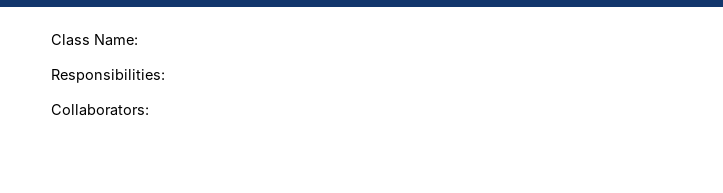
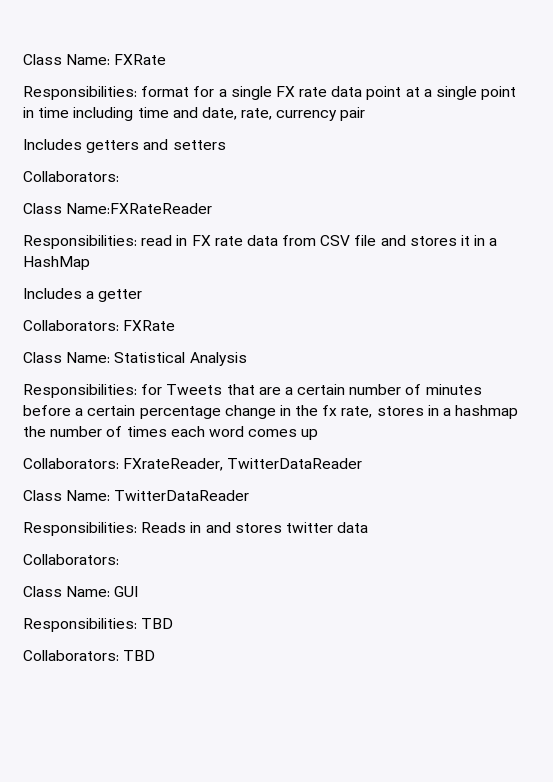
[51,34,138,46] [51,69,165,83] [51,104,149,116] Class Name: // Responsibilities: // Collaborators: -> [23,54,167,65] [23,86,517,100] [23,107,366,121] [23,139,226,153] [23,171,119,182] [23,203,213,214] [23,235,498,249] [23,256,90,270] [23,288,143,302] [23,320,176,331] [23,352,247,366] [23,384,482,398] [23,405,519,419] [23,426,319,440] [23,458,363,471] [23,490,250,501] [23,522,369,536] [23,554,119,565] [23,586,139,597] [23,618,174,632] [23,650,156,661] Class Name: FXRate // Responsibilities: format for a single FX rate data point at a single point in time including time and date, rate, currency pair // Includes getters and setters // Collaborators: // Class Name:FXRateReader // Responsibilities: read in FX rate data from CSV file and stores it in a HashMap // Includes a getter // Collaborators: FXRate // Class Name: Statistical Analysis // Responsibilities: for Tweets that are a certain number of minutes before a certain percentage change in the fx rate, stores in a hashmap the number of times each word comes up // Collaborators: FXrateReader, TwitterDataReader // Class Name: TwitterDataReader // Responsibilities: Reads in and stores twitter data // Collaborators: // Class Name: GUI // Responsibilities: TBD // Collaborators: TBD

